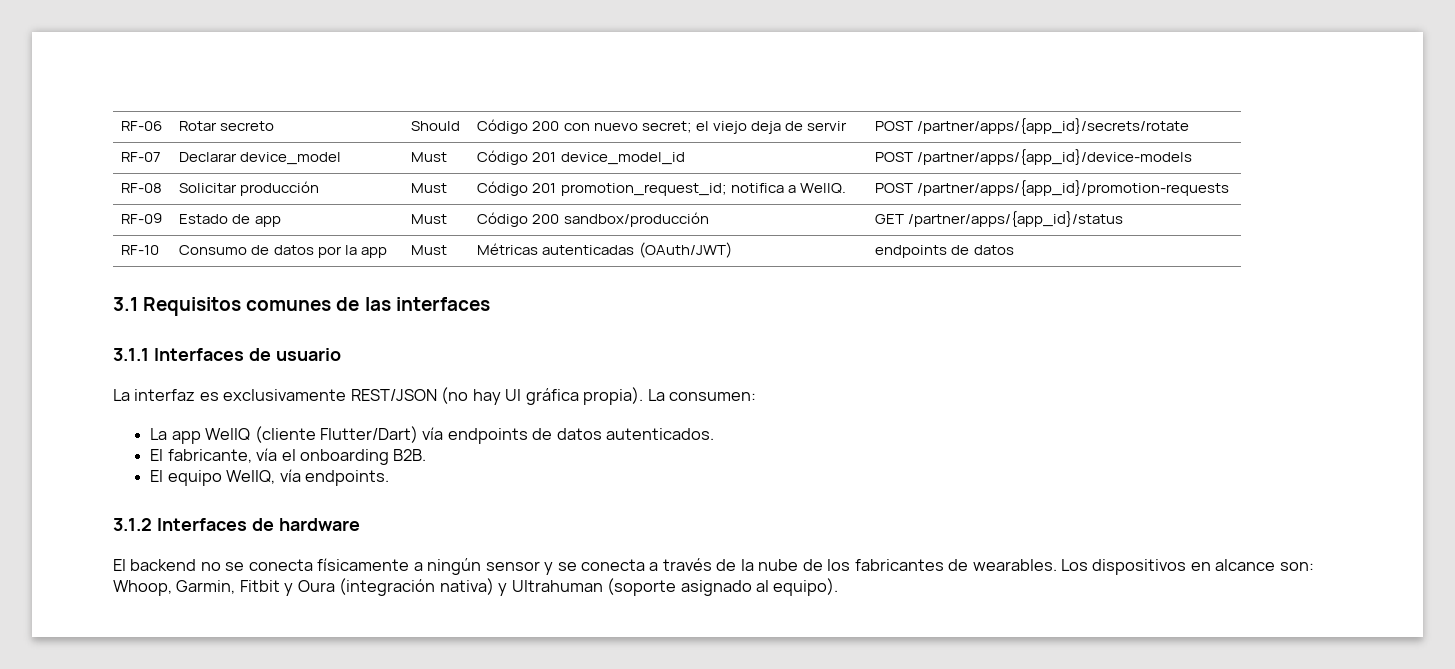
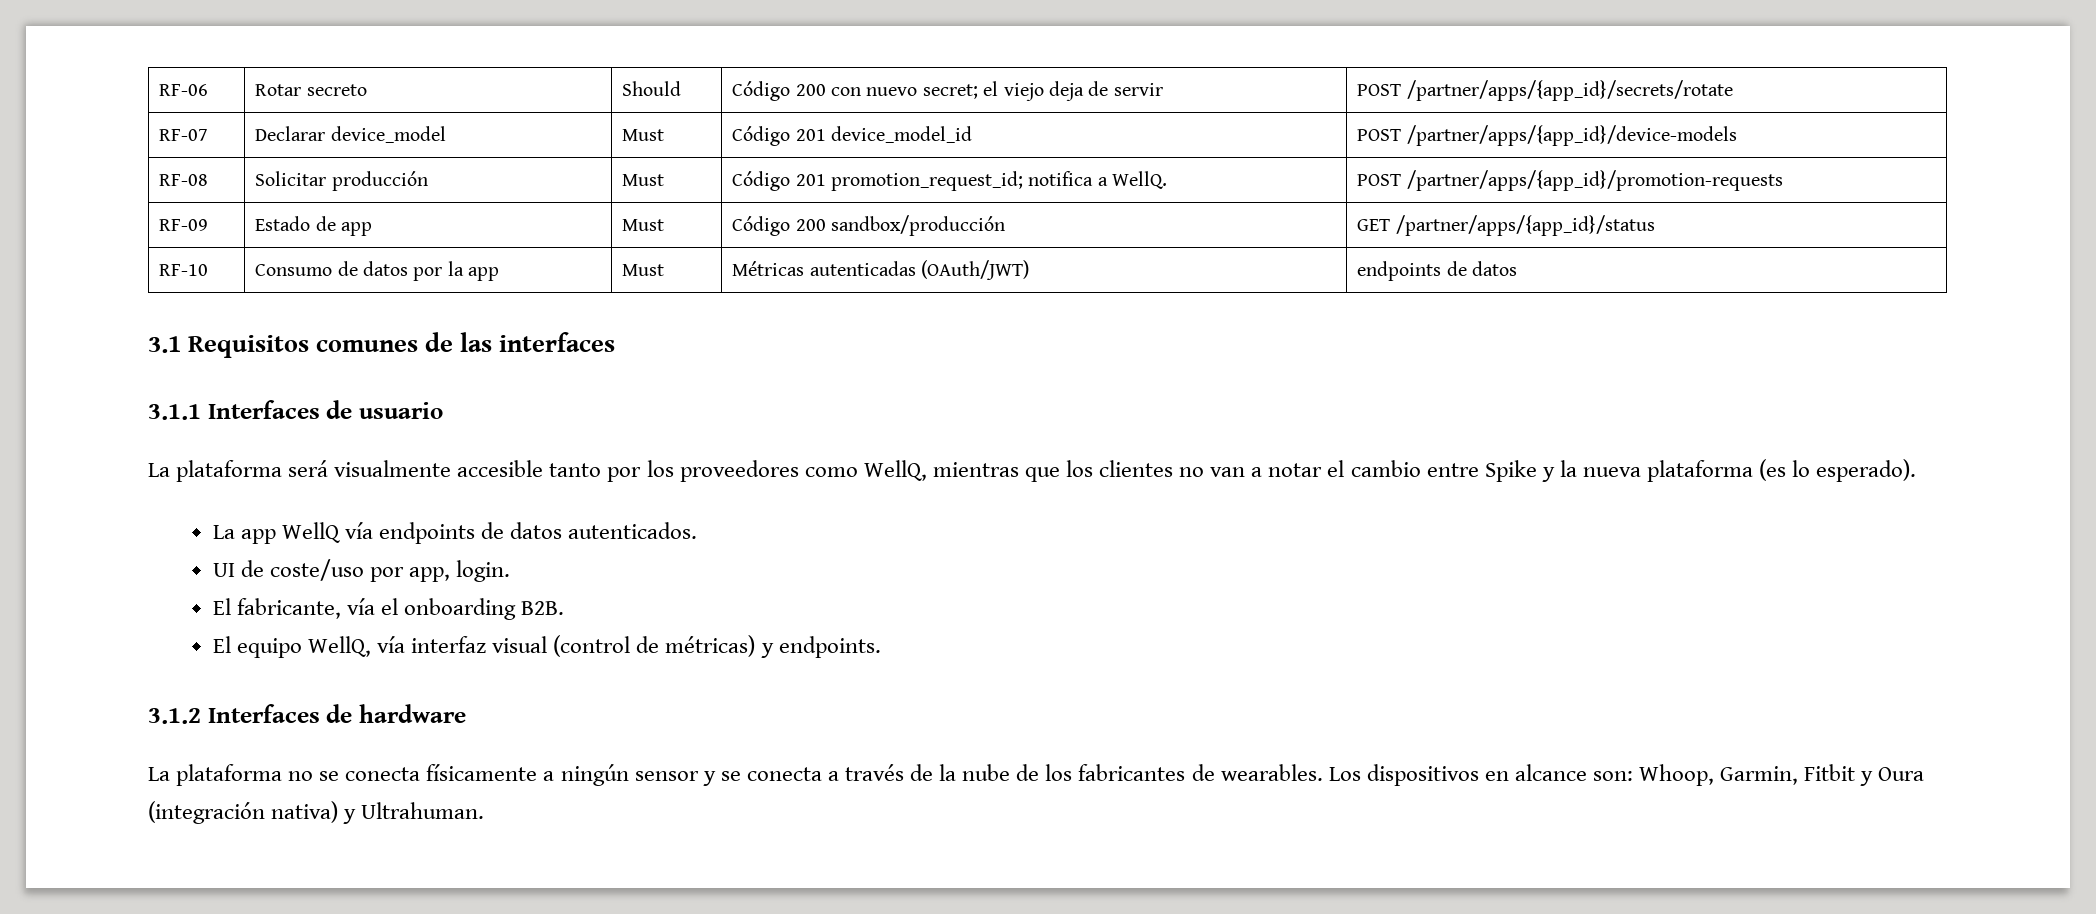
[134,387,757,405] interfaz es exclusivamente REST/JSON (no hay UI gráfica propia). La consumen: -> [176,459,1917,482] plataforma será visualmente accesible tanto por los proveedores como WellQ, mientras que los clientes no van a notar el cambio entre Spike y la nueva plataforma (es lo esperado).
[254,426,418,443] (cliente Flutter/Dart) -> (341, 532) none
(715, 434) none -> [212,559,511,582] // UI de coste/uso por app, login.
(301, 475) none -> [411,635,774,658] interfaz visual (control de métricas) y
[113,559,197,571] El backend -> [148,764,283,786] La plataforma
[511,578,839,596] Ultrahuman (soporte asignado al equipo). -> [361,802,485,819] Ultrahuman.

